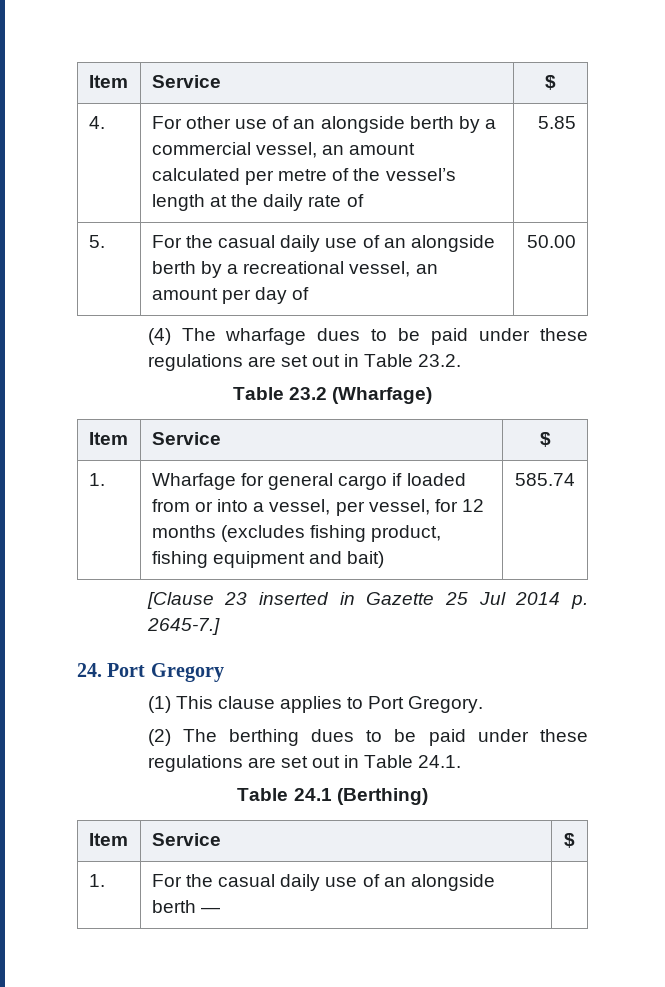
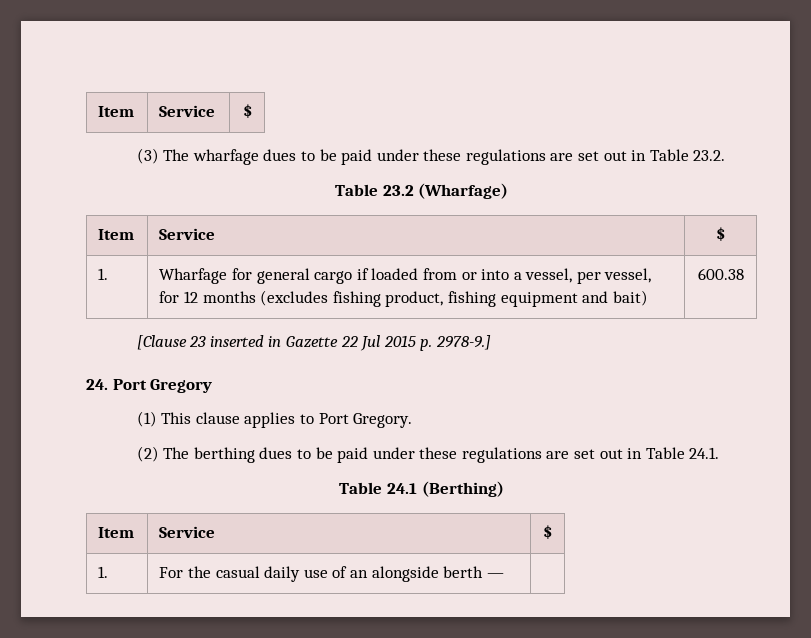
[88,75,128,88] [151,75,221,88] [545,75,556,90] [88,116,105,129] [151,116,496,133] [151,142,416,158] [151,168,456,185] [151,194,364,211] [538,116,577,129] [88,235,105,248] [151,235,495,252] [151,261,438,278] [151,287,310,304] [527,235,577,248] [147,328,171,345] Item | Service | $ // 4. | For other use of an alongside berth by a commercial vessel, an amount calculated per metre of the vessel’s length at the daily rate of | 5.85 // 5. | For the casual daily use of an alongside berth by a recreational vessel, an amount per day of | 50.00 // (4) -> [98,106,135,117] [159,105,216,117] [242,104,252,118] [136,148,159,164] Item | Service | $ // (3)
[515,473,575,486] 585.74 -> [697,268,744,280] 600.38
[444,592,588,609] [146,618,220,635] 25 Jul 2014 p. 2645-7.] -> [340,335,491,351] 22 Jul 2015 p. 2978-9.]

